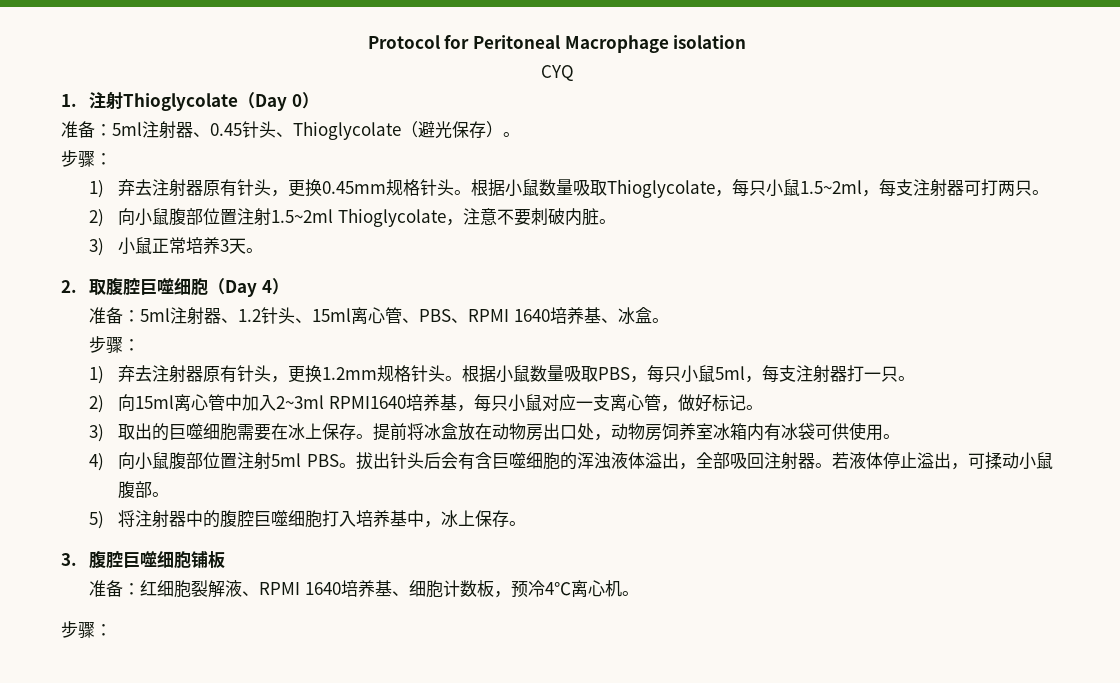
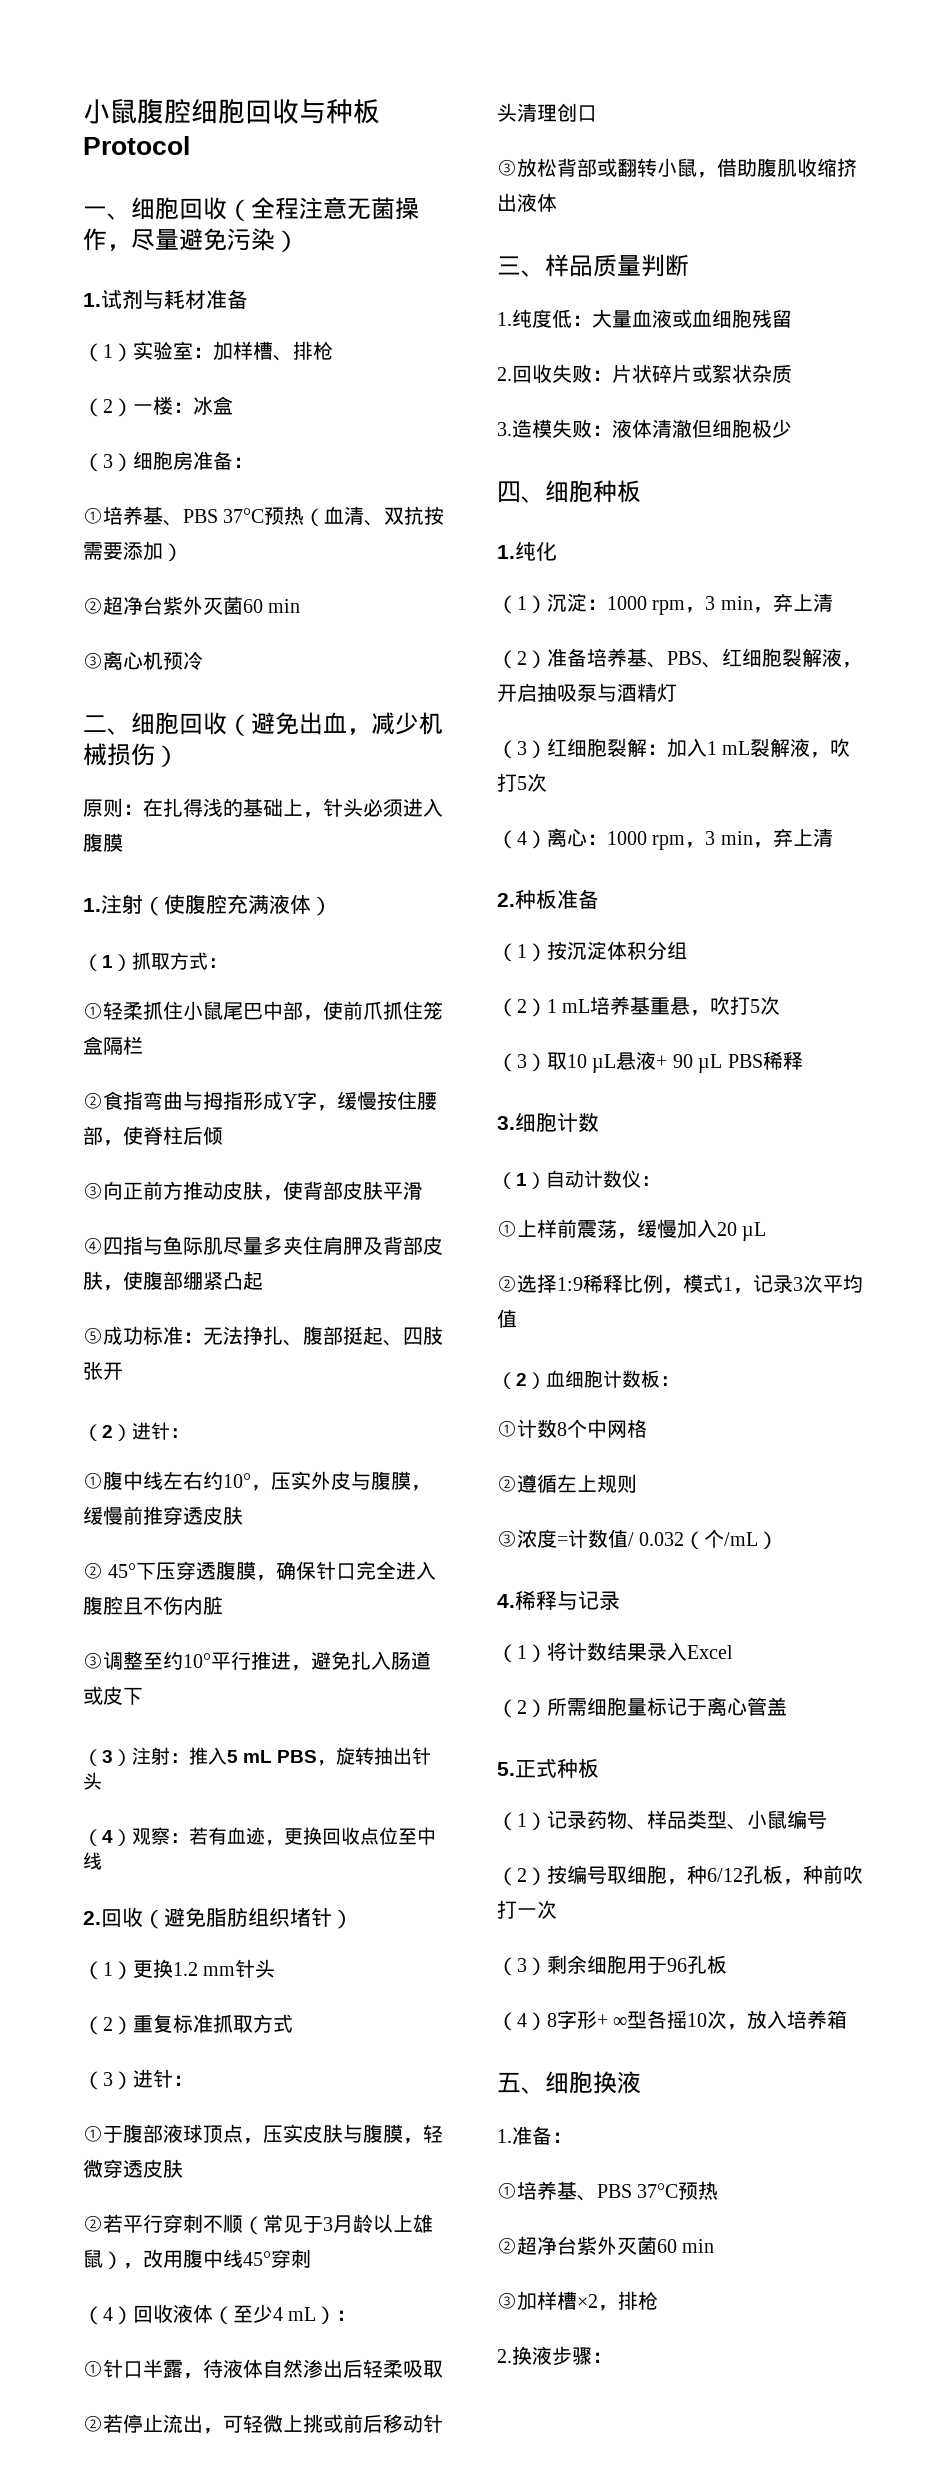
[367,35,747,53] [540,65,574,81] [61,92,320,111] [61,121,520,140] [61,150,112,168] [89,179,1049,198] [89,208,616,227] [89,237,263,256] [61,277,290,297] [89,307,670,325] [89,336,141,354] [89,365,915,384] [89,394,763,413] [89,422,900,442] [89,452,1053,471] [117,481,169,499] [89,510,526,529] [61,550,226,569] [89,580,640,598] Protocol for Peritoneal Macrophage isolation // CYQ // 1.注射Thioglycolate（Day 0） // 准备：5ml注射器、0.45针头、Thioglycolate（避光保存）。 // 步骤： // 1)弃去注射器原有针头，更换0.45mm规格针头。根据小鼠数量吸取Thioglycolate，每只小鼠1.5~2ml，每支注射器可打两只。 // 2)向小鼠腹部位置注射1.5~2ml Thioglycolate，注意不要刺破内脏。 // 3)小鼠正常培养3天。 // 2.取腹腔巨噬细胞（Day 4） // 准备：5ml注射器、1.2针头、15ml离心管、PBS、RPMI 1640培养基、冰盒。 // 步骤： // 1)弃去注射器原有针头，更换1.2mm规格针头。根据小鼠数量吸取PBS，每只小鼠5ml，每支注射器打一只。 // 2)向15ml离心管中加入2~3ml RPMI1640培养基，每只小鼠对应一支离心管，做好标记。 // 3)取出的巨噬细胞需要在冰上保存。提前将冰盒放在动物房出口处，动物房饲养室冰箱内有冰袋可供使用。 // 4)向小鼠腹部位置注射5ml PBS。拔出针头后会有含巨噬细胞的浑浊液体溢出，全部吸回注射器。若液体停止溢出，可揉动小鼠腹部。 // 5)将注射器中的腹腔巨噬细胞打入培养基中，冰上保存。 // 3.腹腔巨噬细胞铺板 // 准备：红细胞裂解液、RPMI 1640培养基、细胞计数板，预冷4℃离心机。 // -> [83,99,380,124] [83,136,190,155] [83,197,419,221] [83,228,299,252] [83,289,248,309] [83,341,333,362] [83,396,233,417] [83,451,253,472] [83,506,445,527] [83,541,183,562] [83,596,301,615] [83,651,203,670] [83,712,443,736] [83,743,179,767] [83,798,443,818] [83,833,123,852] [83,894,332,916] [83,952,227,971] [83,1001,443,1021] [83,1036,143,1055] [83,1091,437,1111] [83,1126,223,1146] [83,1181,423,1201] [83,1236,443,1256] [83,1271,263,1291] [83,1326,443,1346] [83,1361,123,1380] [83,1422,189,1441] [83,1471,431,1491] [83,1506,243,1525] [83,1561,437,1581] [83,1596,223,1615] [83,1651,431,1671] [83,1686,143,1705] [83,1747,432,1766] [83,1772,102,1790] [83,1827,436,1846] [83,1852,102,1870] [83,1907,353,1929] [83,1959,276,1980] [83,2014,293,2035] [83,2069,193,2090] [83,2124,443,2144] [83,2159,183,2178] [83,2214,433,2235] [83,2249,311,2270] [83,2304,357,2325] [83,2359,443,2379] [83,2414,443,2434] [497,103,597,122] [497,158,857,178] [497,193,557,212] [497,254,689,277] [497,309,792,329] [497,364,792,383] [497,419,792,438] [497,480,641,503] [497,542,557,561] [497,593,833,615] [497,648,862,669] [497,683,677,702] [497,738,851,759] [497,773,547,792] [497,828,833,850] [497,889,599,909] [497,941,687,962] [497,996,781,1017] [497,1051,803,1073] [497,1112,599,1133] [497,1170,660,1189] [497,1219,767,1241] [497,1274,863,1294] [497,1309,517,1328] [497,1370,679,1389] [497,1419,647,1438] [497,1474,637,1493] [497,1529,779,1550] [497,1590,620,1610] [497,1642,733,1663] [497,1697,787,1718] [497,1758,599,1778] [497,1810,827,1831] [497,1865,863,1886] [497,1900,557,1919] [497,1955,727,1976] [497,2010,848,2031] [497,2071,641,2094] [497,2126,572,2145] [497,2181,719,2201] [497,2236,715,2255] [497,2291,658,2311] [497,2346,552,2365] 小鼠腹腔细胞回收与种板Protocol // 一、细胞回收（全程注意无菌操作，尽量避免污染） // 1.试剂与耗材准备 // （1）实验室：加样槽、排枪 // （2）一楼：冰盒 // （3）细胞房准备： // ①培养基、PBS 37°C预热（血清、双抗按需要添加） // ②超净台紫外灭菌60 min // ③离心机预冷 // 二、细胞回收（避免出血，减少机械损伤） // 原则：在扎得浅的基础上，针头必须进入腹膜 // 1.注射（使腹腔充满液体） // （1）抓取方式： // ①轻柔抓住小鼠尾巴中部，使前爪抓住笼盒隔栏 // ②食指弯曲与拇指形成Y字，缓慢按住腰部，使脊柱后倾 // ③向正前方推动皮肤，使背部皮肤平滑 // ④四指与鱼际肌尽量多夹住肩胛及背部皮肤，使腹部绷紧凸起 // ⑤成功标准：无法挣扎、腹部挺起、四肢张开 // （2）进针： // ①腹中线左右约10°，压实外皮与腹膜，缓慢前推穿透皮肤 // ② 45°下压穿透腹膜，确保针口完全进入腹腔且不伤内脏 // ③调整至约10°平行推进，避免扎入肠道或皮下 // （3）注射：推入5 mL PBS，旋转抽出针头 // （4）观察：若有血迹，更换回收点位至中线 // 2.回收（避免脂肪组织堵针） // （1）更换1.2 mm针头 // （2）重复标准抓取方式 // （3）进针： // ①于腹部液球顶点，压实皮肤与腹膜，轻微穿透皮肤 // ②若平行穿刺不顺（常见于3月龄以上雄鼠），改用腹中线45°穿刺 // （4）回收液体（至少4 mL）： // ①针口半露，待液体自然渗出后轻柔吸取 // ②若停止流出，可轻微上挑或前后移动针头清理创口 // ③放松背部或翻转小鼠，借助腹肌收缩挤出液体 // 三、样品质量判断 // 1.纯度低：大量血液或血细胞残留 // 2.回收失败：片状碎片或絮状杂质 // 3.造模失败：液体清澈但细胞极少 // 四、细胞种板 // 1.纯化 // （1）沉淀：1000 rpm，3 min，弃上清 // （2）准备培养基、PBS、红细胞裂解液，开启抽吸泵与酒精灯 // （3）红细胞裂解：加入1 mL裂解液，吹打5次 // （4）离心：1000 rpm，3 min，弃上清 // 2.种板准备 // （1）按沉淀体积分组 // （2）1 mL培养基重悬，吹打5次 // （3）取10 µL悬液+ 90 µL PBS稀释 // 3.细胞计数 // （1）自动计数仪： // ①上样前震荡，缓慢加入20 µL // ②选择1:9稀释比例，模式1，记录3次平均值 // （2）血细胞计数板： // ①计数8个中网格 // ②遵循左上规则 // ③浓度=计数值/ 0.032（个/mL） // 4.稀释与记录 // （1）将计数结果录入Excel // （2）所需细胞量标记于离心管盖 // 5.正式种板 // （1）记录药物、样品类型、小鼠编号 // （2）按编号取细胞，种6/12孔板，种前吹打一次 // （3）剩余细胞用于96孔板 // （4）8字形+ ∞型各摇10次，放入培养箱 // 五、细胞换液 // 1.准备： // ①培养基、PBS 37°C预热 // ②超净台紫外灭菌60 min // ③加样槽×2，排枪 // 2.换液

